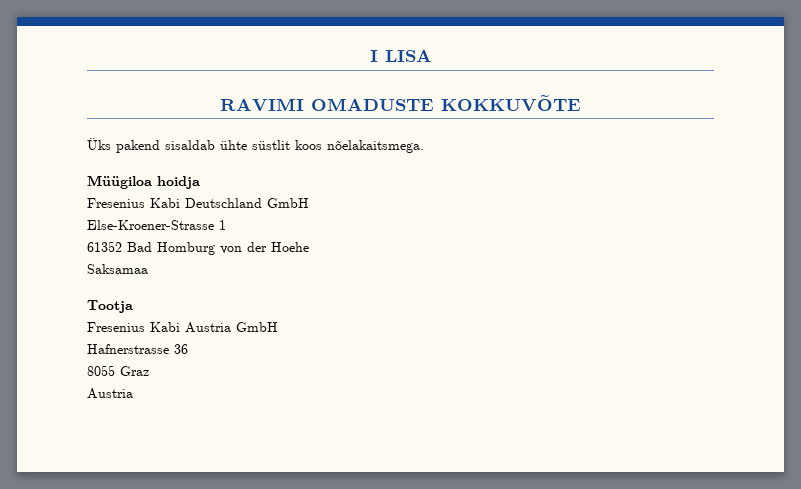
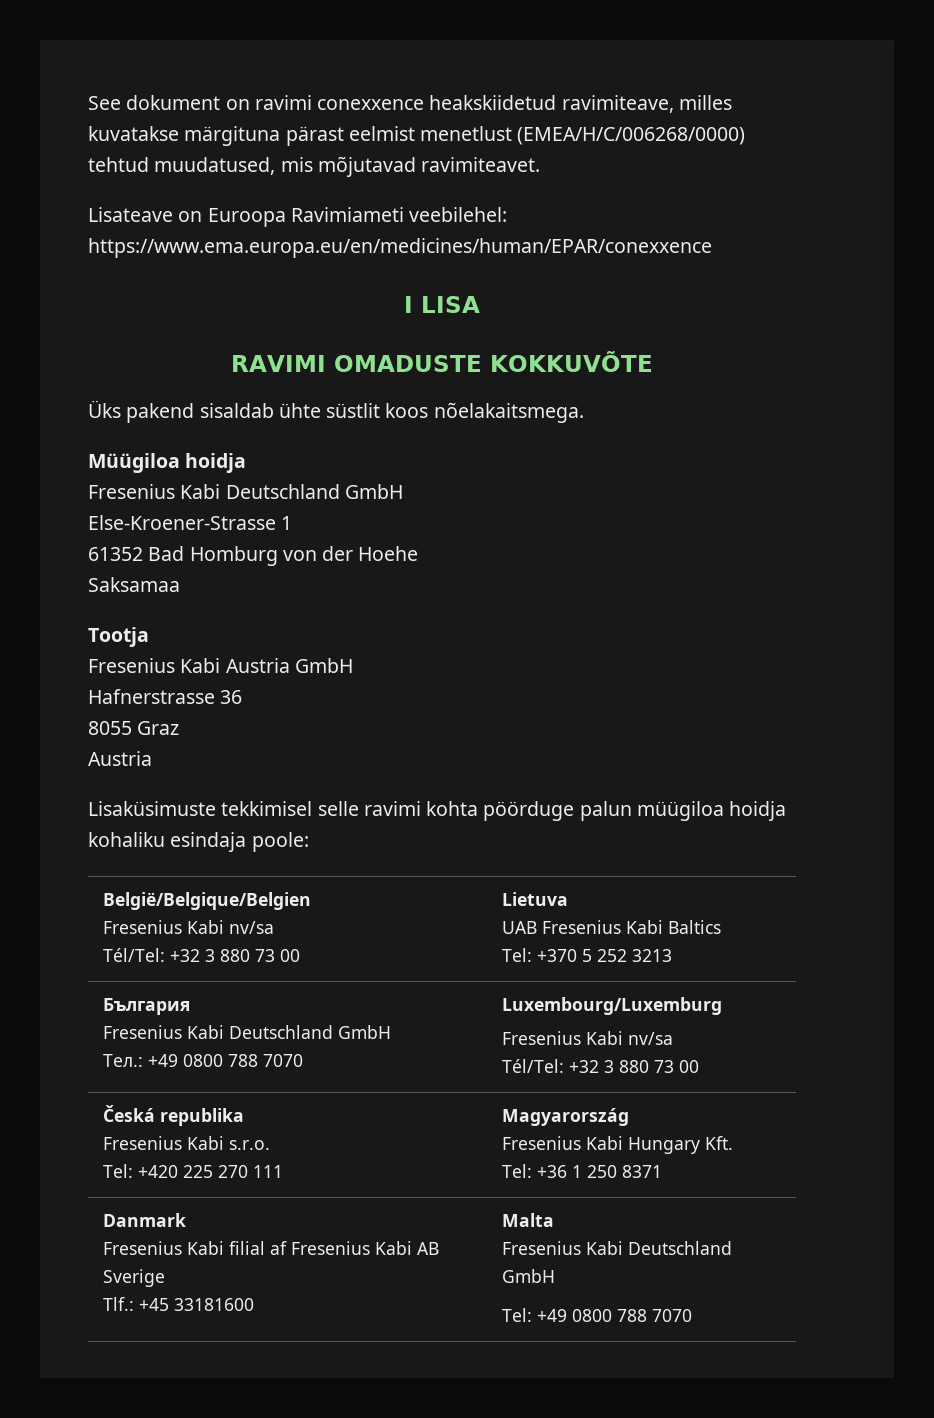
(369, 56) none -> [88,95,732,113] [88,126,746,146] [88,156,541,177] [88,207,508,227] [88,238,712,258] See dokument on ravimi conexxence heakskiidetud ravimiteave, milles kuvatakse märgituna pärast eelmist menetlust (EMEA/H/C/006268/0000) tehtud muudatused, mis mõjutavad ravimiteavet. // Lisateave on Euroopa Ravimiameti veebilehel: https://www.ema.europa.eu/en/medicines/human/EPAR/conexxence //
(133, 393) none -> [88,801,787,821] [88,832,309,852] [102,892,311,910] [102,920,274,934] [102,948,300,962] [501,892,568,906] [501,920,721,934] [501,948,672,962] [102,998,190,1015] [102,1025,391,1039] [102,1054,303,1067] [501,997,722,1015] [501,1031,673,1045] [501,1059,699,1073] [102,1105,244,1126] [102,1136,270,1150] [102,1164,283,1178] [501,1108,629,1126] [501,1136,733,1154] [501,1164,662,1178] [102,1213,186,1227] [102,1241,439,1255] [102,1269,165,1287] [102,1297,254,1311] [501,1213,554,1227] [501,1241,732,1255] [501,1269,555,1283] [501,1308,692,1322] // Lisaküsimuste tekkimisel selle ravimi kohta pöörduge palun müügiloa hoidja kohaliku esindaja poole: // België/Belgique/Belgien // Fresenius Kabi nv/sa // Tél/Tel: +32 3 880 73 00 | Lietuva // UAB Fresenius Kabi Baltics // Tel: +370 5 252 3213 // България // Fresenius Kabi Deutschland GmbH // Тел.: +49 0800 788 7070 | Luxembourg/Luxemburg // Fresenius Kabi nv/sa // Tél/Tel: +32 3 880 73 00 // Česká republika // Fresenius Kabi s.r.o. // Tel: +420 225 270 111 | Magyarország // Fresenius Kabi Hungary Kft. // Tel: +36 1 250 8371 // Danmark // Fresenius Kabi filial af Fresenius Kabi AB Sverige // Tlf.: +45 33181600 | Malta // Fresenius Kabi Deutschland GmbH // Tel: +49 0800 788 7070

